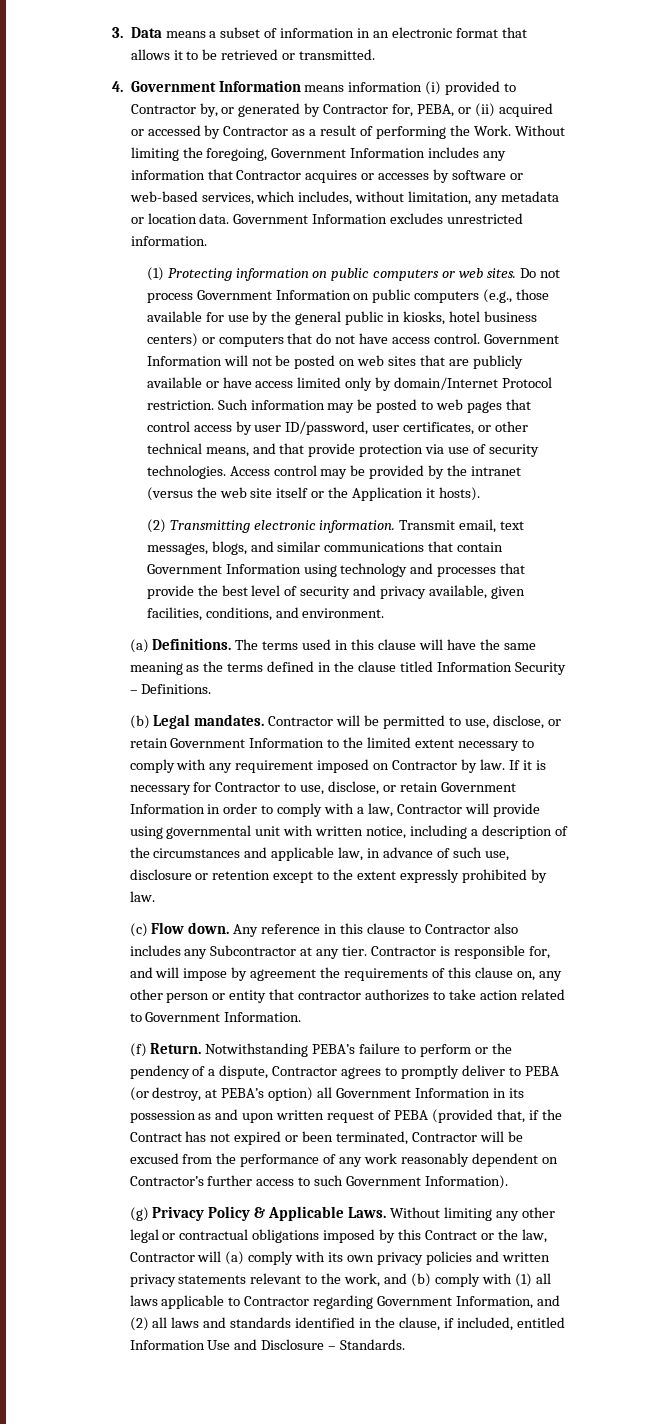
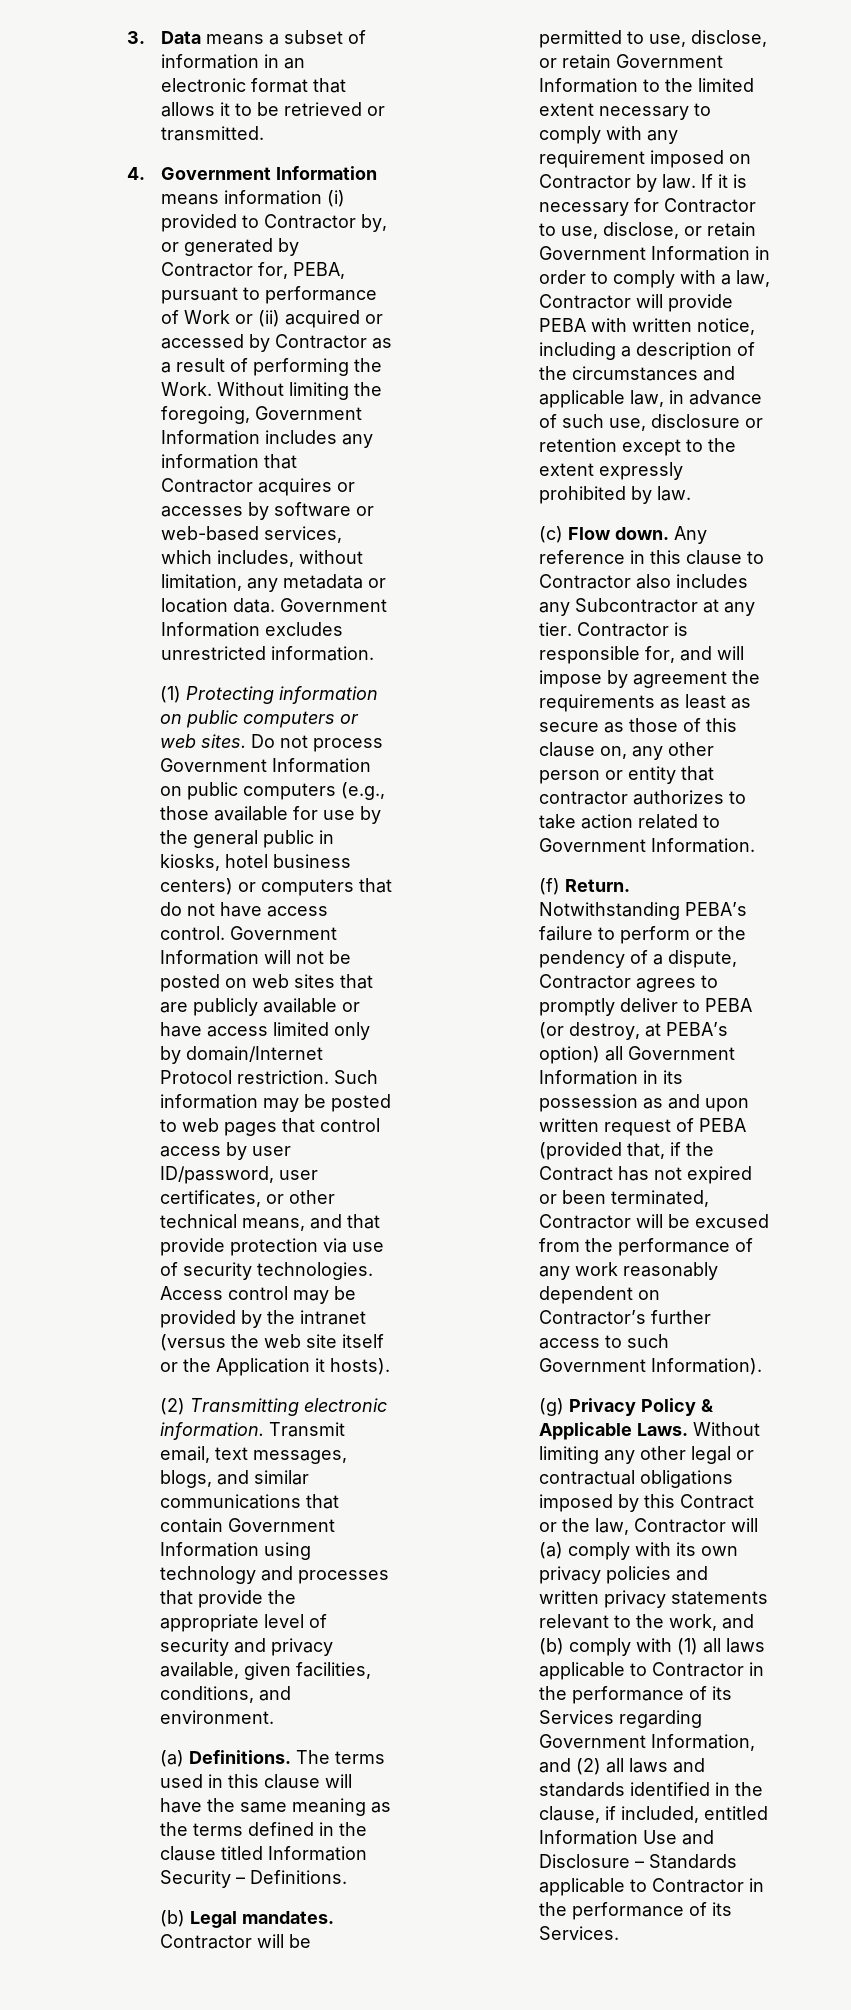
(455, 110) none -> [160,286,377,304] [160,310,230,324] pursuant to performance of Work
[221,585,248,596] best -> [159,1614,259,1632] appropriate
[129,825,281,839] using governmental unit -> [538,318,586,332] PEBA
(429, 974) none -> [659,694,751,709] [538,718,678,733] as least as secure as those
(310, 1301) none -> [748,1662,764,1676] [538,1686,732,1704] [538,1710,614,1724] in the performance of its Services
[340,1339,406,1350] Standards. -> [648,1854,737,1869] [538,1878,764,1896] [538,1902,732,1920] [538,1926,619,1940] Standards applicable to Contractor in the performance of its Services.

